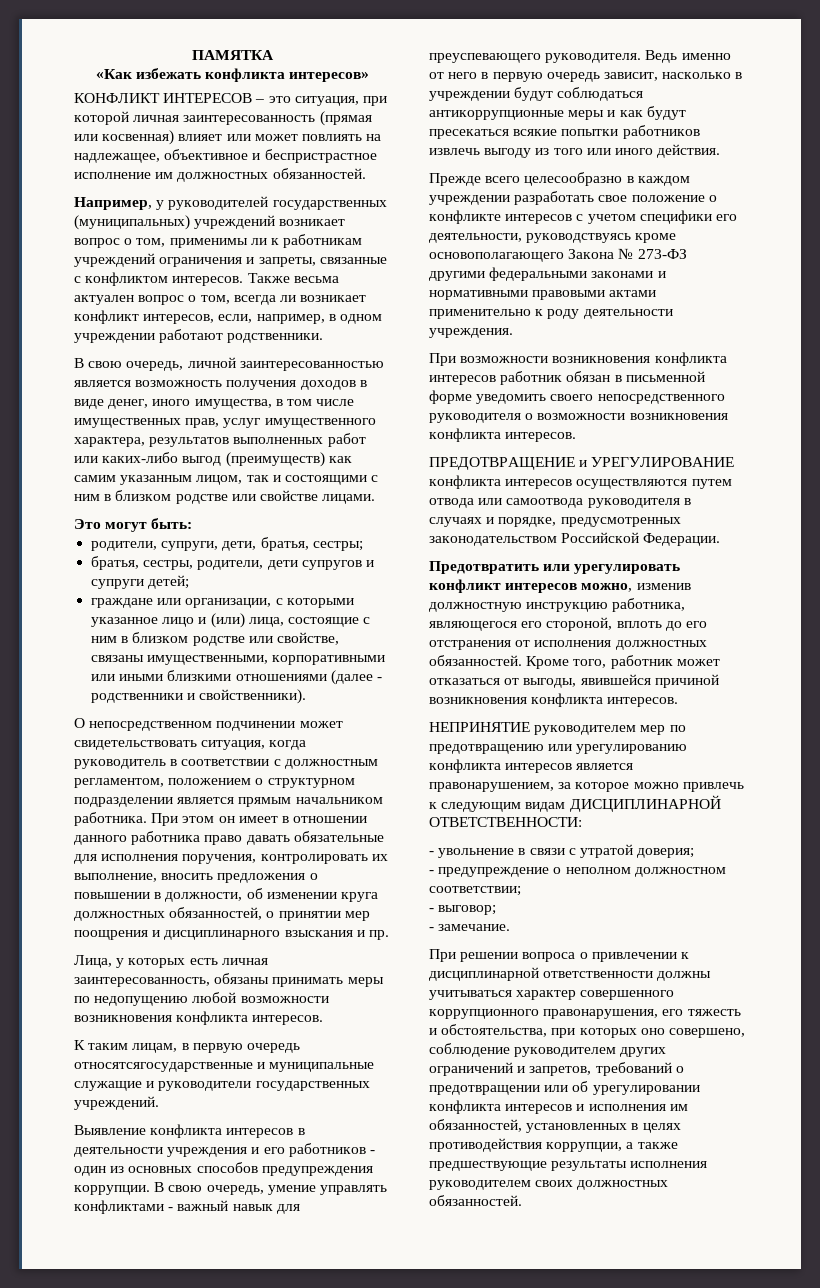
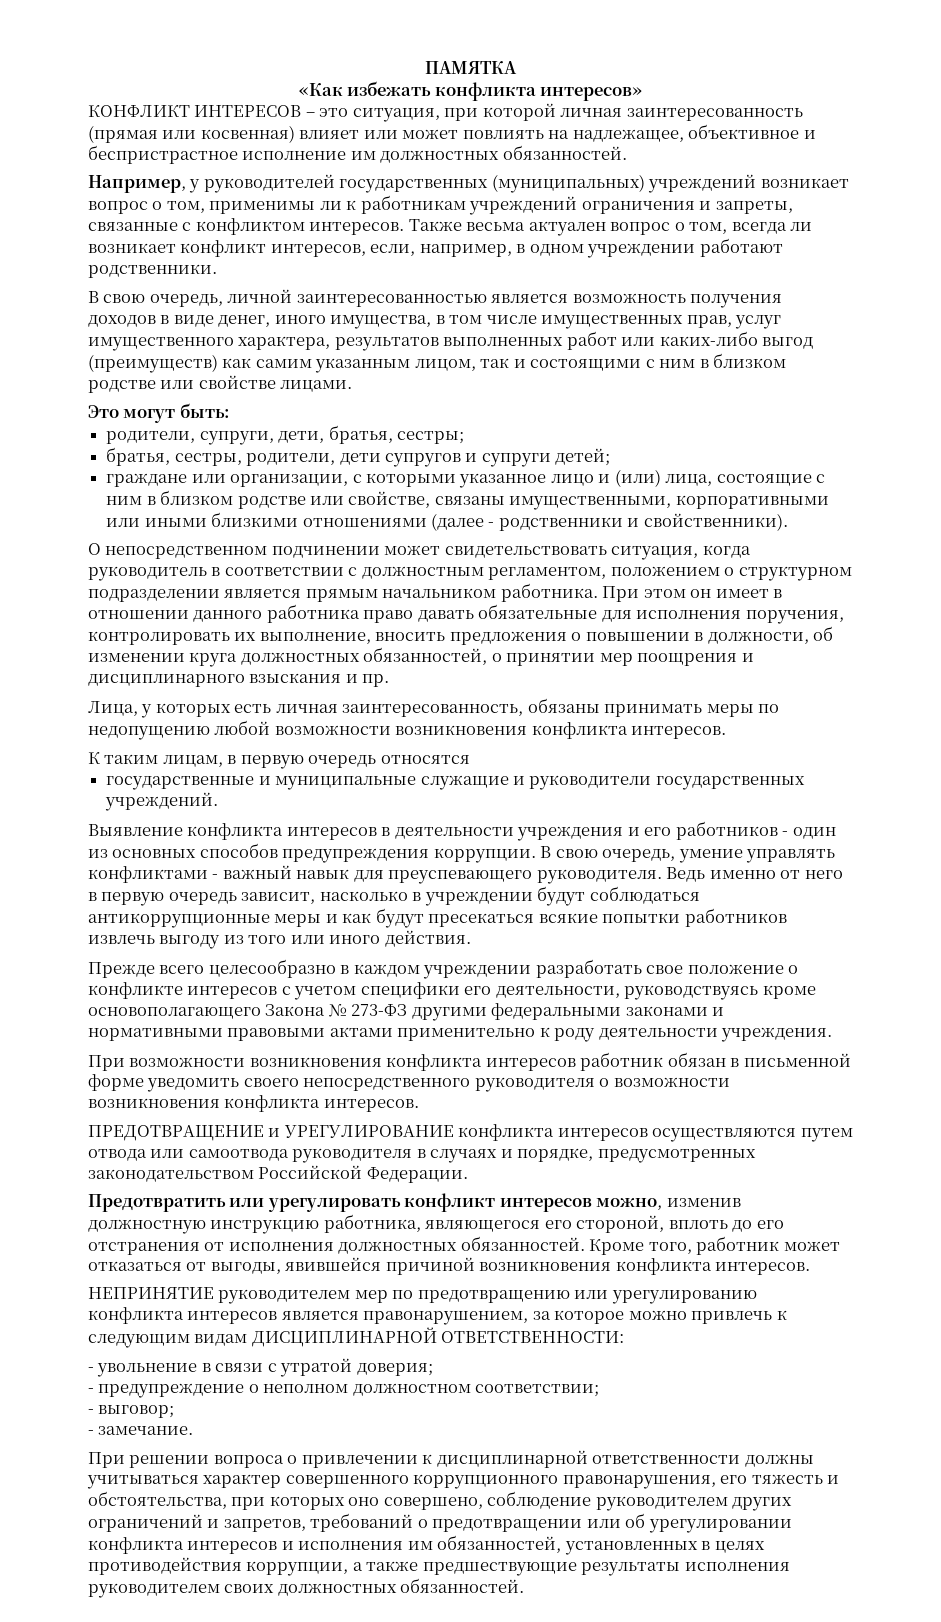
[74,1062,253,1072] относятсягосударственные -> [380,755,470,764] [106,776,255,790] относятся // государственные

